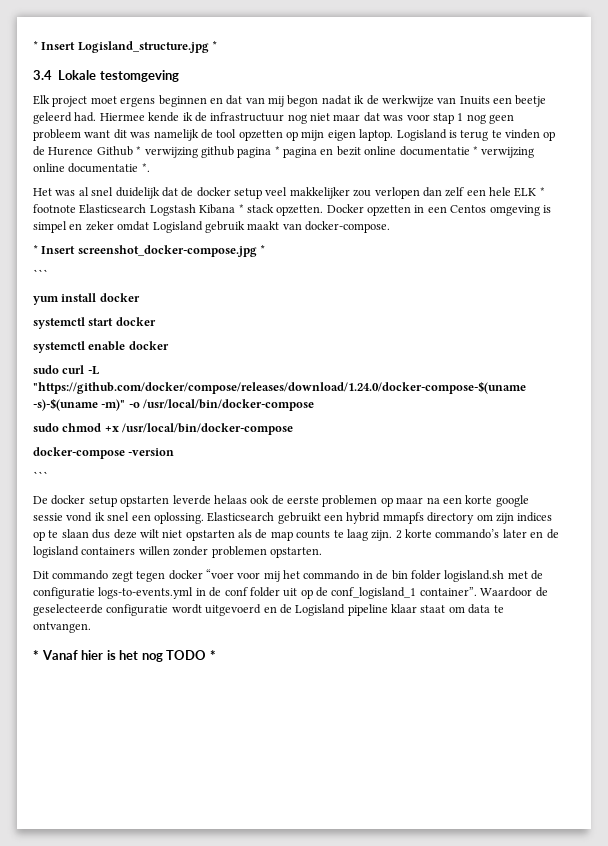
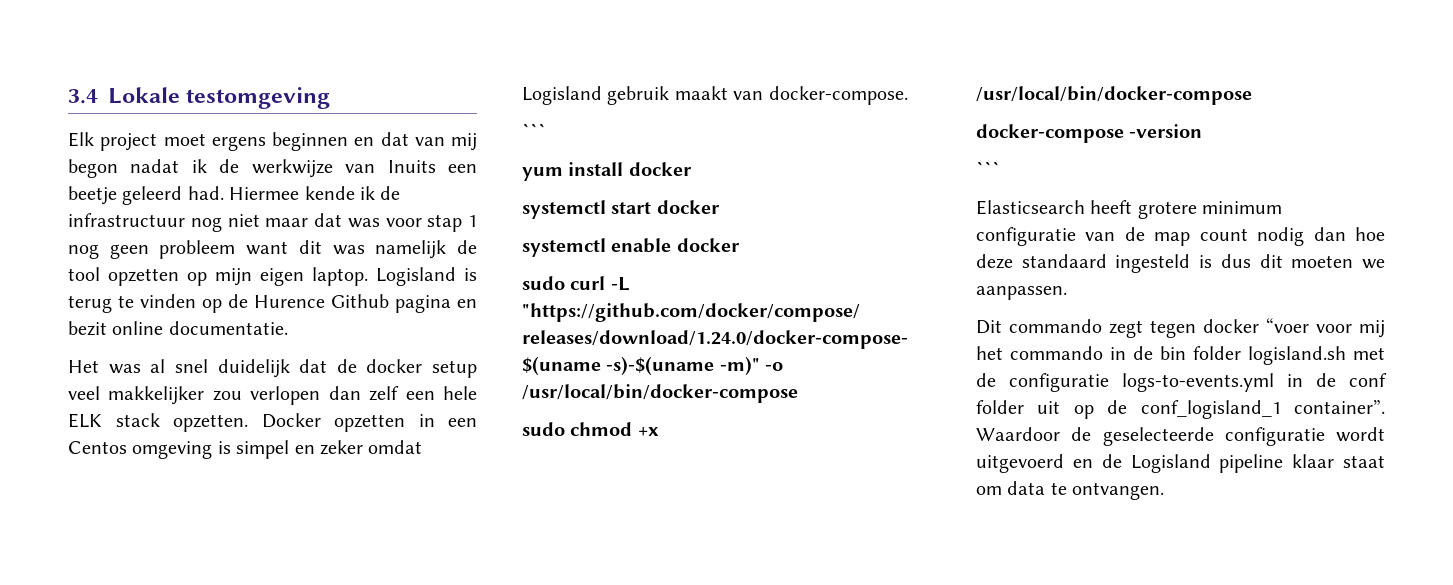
[33,41,218,53] * Insert Logisland_structure.jpg * // -> (68, 96) none
[136,146,535,158] [33,163,150,173] * verwijzing github pagina * pagina en bezit online documentatie * verwijzing online documentatie *. -> [395,295,477,313] [68,321,288,336] pagina en bezit online documentatie.
[539,187,545,196] [33,204,244,216] * footnote Elasticsearch Logstash Kibana * -> (102, 420) none
[33,245,266,257] // * Insert screenshot_docker-compose.jpg * -> (908, 95) none
[33,495,529,507] [33,512,553,524] [33,529,559,541] [33,546,322,558] De docker setup opstarten leverde helaas ook de eerste problemen op maar na een korte google sessie vond ik snel een oplossing. Elasticsearch gebruikt een hybrid mmapfs directory om zijn indices op te slaan dus deze wilt niet opstarten als de map counts te laag zijn. 2 korte commando’s later en de logisland containers willen zonder problemen opstarten. -> [976,200,1283,219] [976,227,1385,246] [976,254,1385,273] [976,286,1067,300] Elasticsearch heeft grotere minimum configuratie van de map count nodig dan hoe deze standaard ingesteld is dus dit moeten we aanpassen.
[33,650,216,662] // * Vanaf hier is het nog TODO * -> (1165, 491) none

